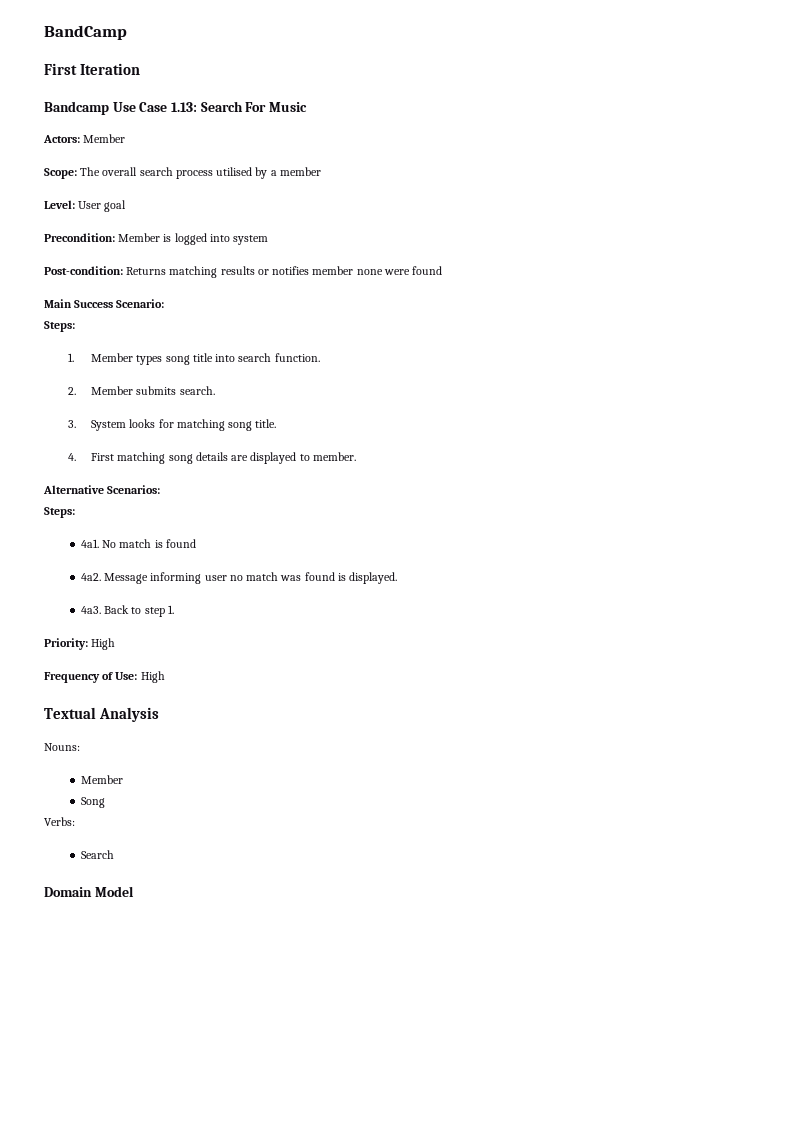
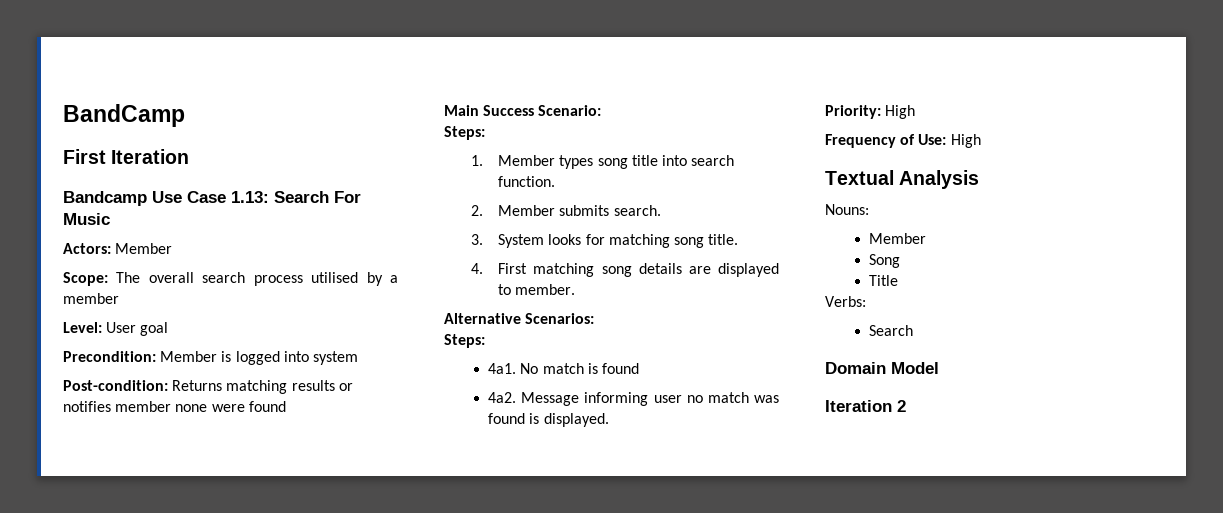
[80,605,174,617] // 4a3. Back to step 1. -> (609, 420) none
(105, 802) none -> [869,275,899,286] // Title
(134, 891) none -> [825,400,906,412] // Iteration 2

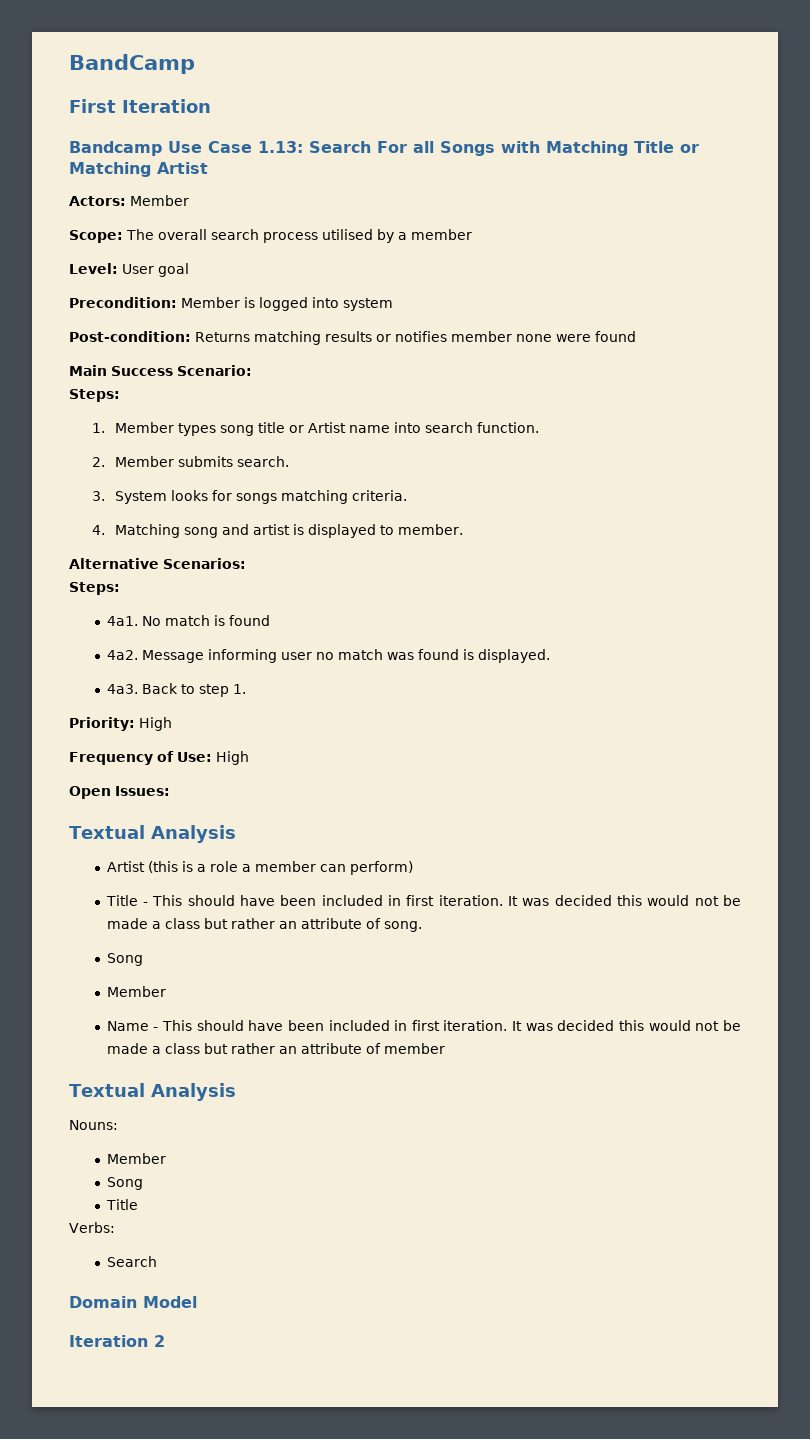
[63,213,110,225] Music -> [413,141,699,156] [69,162,208,177] all Songs with Matching Title or Matching Artist
(658, 160) none -> [288,422,390,433] or Artist name
[608,234,739,248] [471,263,711,277] matching song title. // 4. First matching song details are -> [235,490,407,504] [91,524,304,538] songs matching criteria. // 4. Matching song and artist is
(609, 420) none -> [106,683,246,697] // 4a3. Back to step 1.
(981, 141) none -> [69,786,170,799] [69,825,236,843] [106,861,413,875] [105,895,742,906] [106,918,422,932] [106,953,143,966] [106,986,166,997] [106,1020,742,1031] [106,1043,445,1054] // Open Issues: // Textual Analysis // Artist (this is a role a member can perform) // Title - This should have been included in first iteration. It was decided this would not be made a class but rather an attribute of song. // Song // Member // Name - This should have been included in first iteration. It was decided this would not be made a class but rather an attribute of member

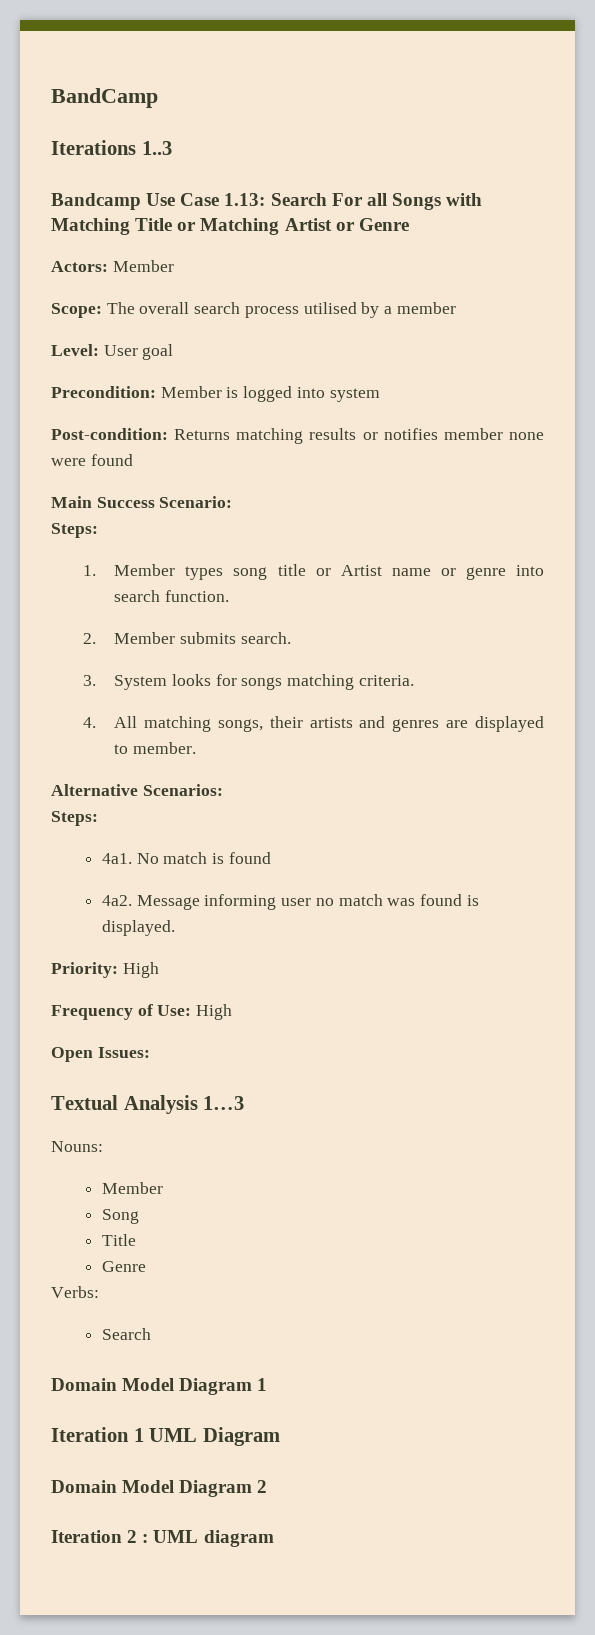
[69,99,211,113] First Iteration -> [51,140,172,155] Iterations 1..3
(208, 168) none -> [335,218,409,231] or Genre
(390, 429) none -> [440,567,506,580] or genre
[114,524,304,538] Matching song and artist is -> [114,716,469,732] All matching songs, their artists and genres are
[106,683,246,697] // 4a3. Back to step 1. -> (175, 928) none
[106,861,413,875] [105,895,742,906] [106,918,422,932] [106,953,143,966] [106,986,166,997] [106,1020,742,1031] [106,1043,445,1054] [69,1083,236,1101] // Artist (this is a role a member can perform) // Title - This should have been included in first iteration. It was decided this would not be made a class but rather an attribute of song. // Song // Member // Name - This should have been included in first iteration. It was decided this would not be made a class but rather an attribute of member // Textual Analysis -> [203,1096,245,1110] 1…3
(138, 1204) none -> [101,1261,146,1272] // Genre
(197, 1302) none -> [179,1378,268,1395] [51,1427,280,1446] [51,1480,268,1497] Diagram 1 // Iteration 1 UML Diagram // Domain Model Diagram 2
(165, 1341) none -> [142,1530,274,1547] : UML diagram

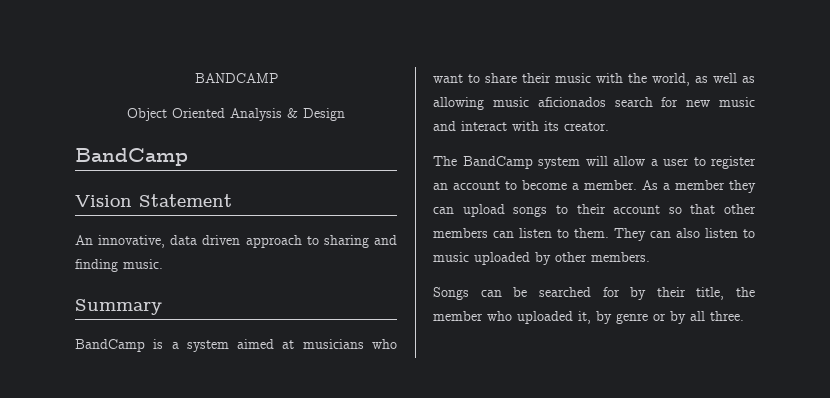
[51,88,158,108] [51,140,172,155] [51,193,483,210] [51,218,409,235] [51,260,174,272] [51,302,456,318] [51,344,174,360] [51,386,380,402] [51,428,545,444] [51,454,133,466] [51,496,233,508] [51,523,98,538] [82,564,544,580] [114,590,230,602] [82,632,291,644] [82,674,414,690] [82,716,544,732] [114,742,197,754] [51,784,223,796] [51,811,98,826] [101,852,271,864] [101,894,479,910] [101,920,175,936] [51,962,159,978] [51,1004,233,1020] [51,1047,150,1062] [51,1095,245,1114] [51,1141,103,1152] [101,1182,163,1194] [101,1209,139,1224] [101,1234,136,1246] [101,1261,146,1272] [51,1286,99,1298] [101,1328,151,1340] [51,1378,268,1395] [51,1427,280,1446] [51,1480,268,1497] [51,1530,274,1547] BandCamp // Iterations 1..3 // Bandcamp Use Case 1.13: Search For all Songs with Matching Title or Matching Artist or Genre // Actors: Member // Scope: The overall search process utilised by a member // Level: User goal // Precondition: Member is logged into system // Post-condition: Returns matching results or notifies member none were found // Main Success Scenario: // Steps: // 1. Member types song title or Artist name or genre into search function. // 2. Member submits search. // 3. System looks for songs matching criteria. // 4. All matching songs, their artists and genres are displayed to member. // Alternative Scenarios: // Steps: // 4a1. No match is found // 4a2. Message informing user no match was found is displayed. // Priority: High // Frequency of Use: High // Open Issues: // Textual Analysis 1…3 // Nouns: // Member // Song // Title // Genre // Verbs: // Search // Domain Model Diagram 1 // Iteration 1 UML Diagram // Domain Model Diagram 2 // Iteration 2 : UML diagram -> [194,73,278,83] [127,108,345,121] [75,148,188,166] [75,194,232,207] [75,235,397,248] [75,259,163,272] [75,299,162,315] [75,339,397,352] [433,73,755,86] [433,97,755,110] [433,121,609,131] [433,156,756,169] [433,180,756,193] [433,204,756,217] [433,228,755,241] [433,252,650,265] [433,287,755,300] [433,311,744,324] BANDCAMP // Object Oriented Analysis & Design // BandCamp // Vision Statement // An innovative, data driven approach to sharing and finding music. // Summary // BandCamp is a system aimed at musicians who want to share their music with the world, as well as allowing music aficionados search for new music and interact with its creator. // The BandCamp system will allow a user to register an account to become a member. As a member they can upload songs to their account so that other members can listen to them. They can also listen to music uploaded by other members. // Songs can be searched for by their title, the member who uploaded it, by genre or by all three.

